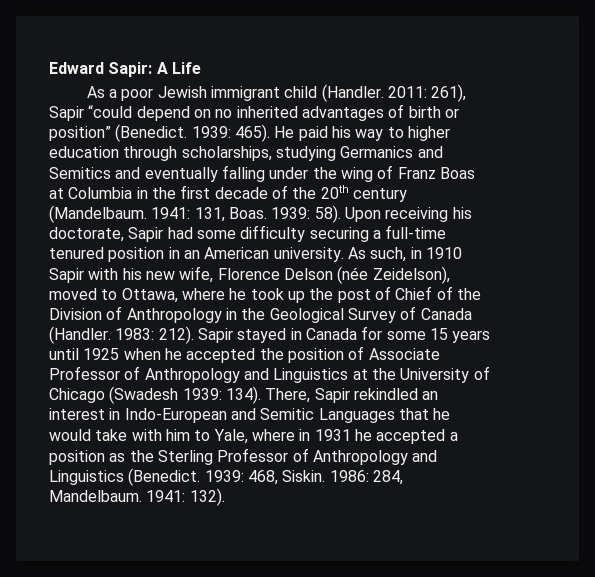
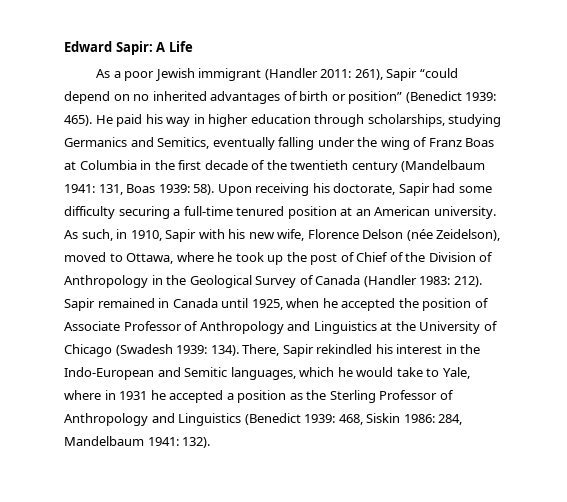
[284,84,384,102] child (Handler. -> [264,68,318,80] (Handler
[115,124,188,142] (Benedict. -> [405,91,462,103] (Benedict
[387,127,404,138] to -> [193,114,205,124] in
[49,167,141,179] Semitics and -> [157,137,210,149] Semitics,
[320,185,407,202] [49,205,147,223] 20th century (Mandelbaum. -> [290,160,486,173] twentieth century (Mandelbaum
[228,207,267,219] Boas. -> [126,184,156,193] Boas
[168,247,180,259] in -> [340,207,353,216] at
[425,247,462,259] 1910 -> [130,230,162,241] 1910,
[49,326,111,344] (Handler. -> [363,275,417,287] (Handler
[237,328,287,343] stayed -> [97,298,155,308] remained
[361,326,491,343] [49,348,120,360] for some 15 years until 1925 -> [221,298,283,310] until 1925,
[422,391,439,400] an -> [375,344,393,354] his
(121, 414) none -> [460,344,481,354] the
[318,408,429,423] Languages that -> [230,367,335,380] languages, which
[131,429,190,441] with him -> (423, 372) none
[128,468,201,486] (Benedict. -> [244,413,301,425] (Benedict
[282,470,326,482] Siskin. -> [366,413,401,423] Siskin
[49,490,142,502] Mandelbaum. -> [64,436,144,446] Mandelbaum

